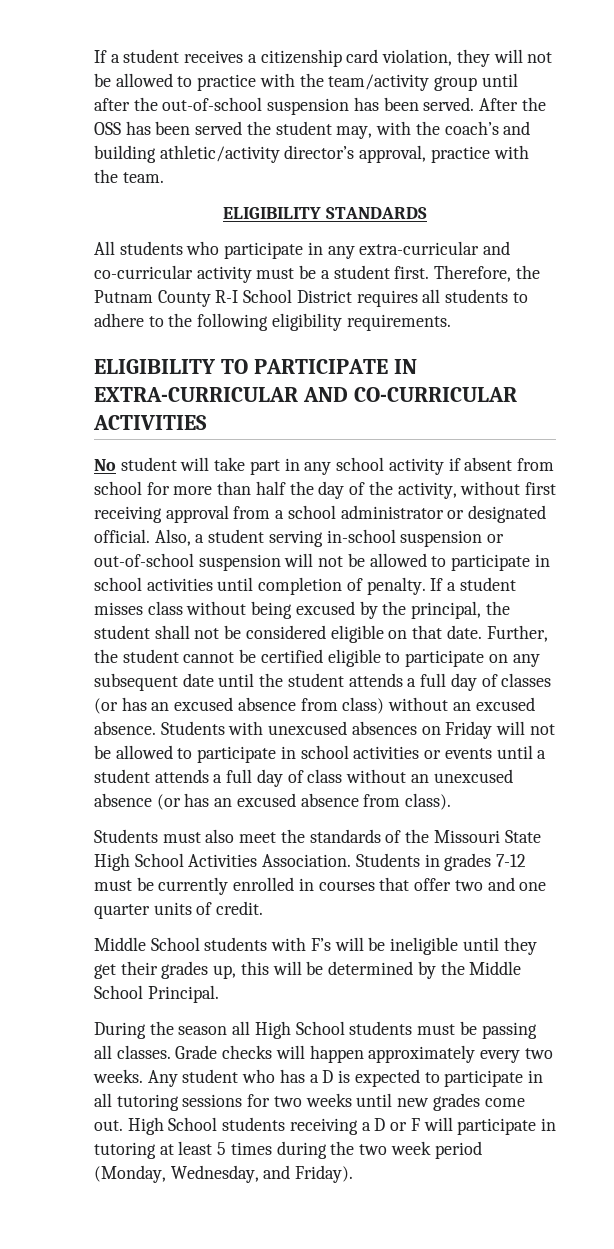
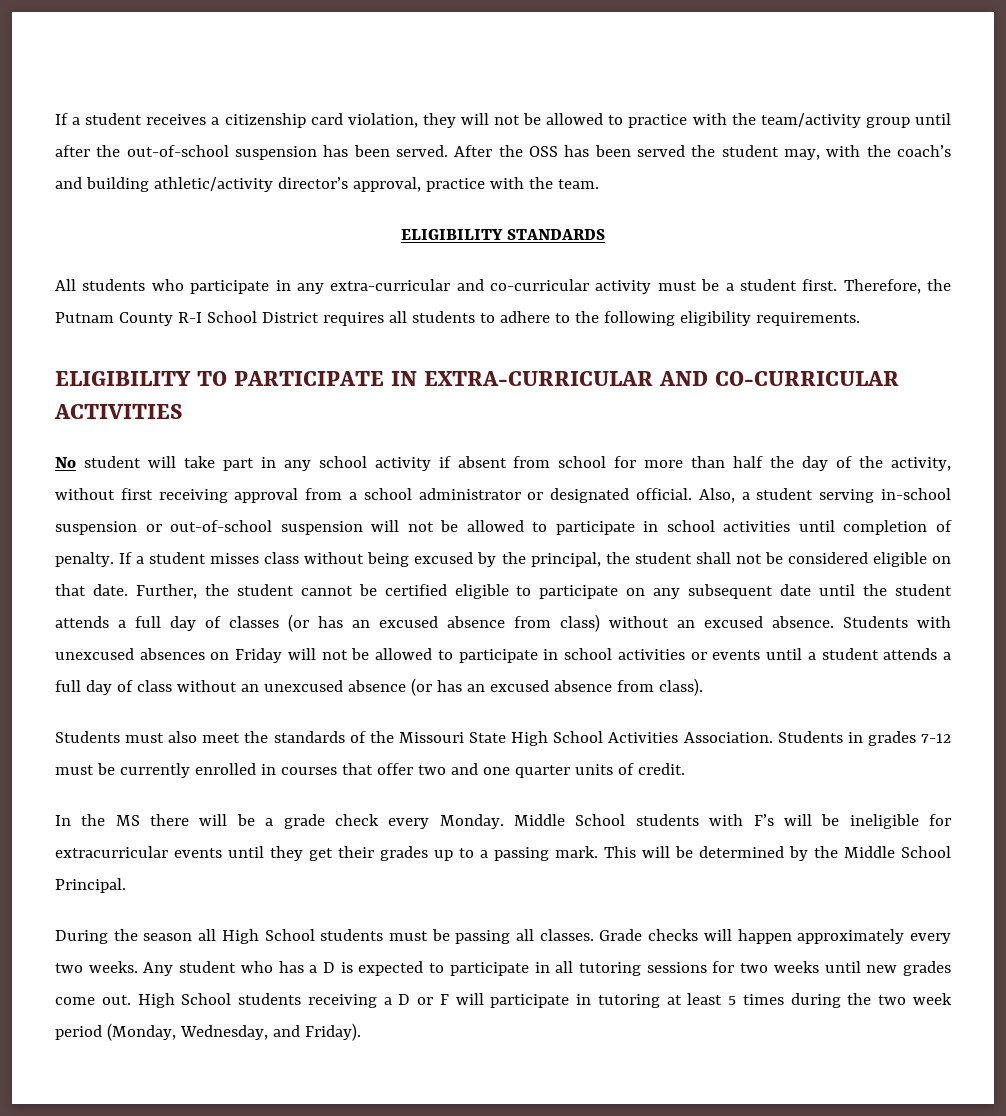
(264, 908) none -> [55,814,504,829] In the MS there will be a grade check every Monday.
(459, 946) none -> [928,814,951,826] [55,846,222,858] for extracurricular events
[213,961,269,979] up, this -> [434,846,636,861] up to a passing mark. This

